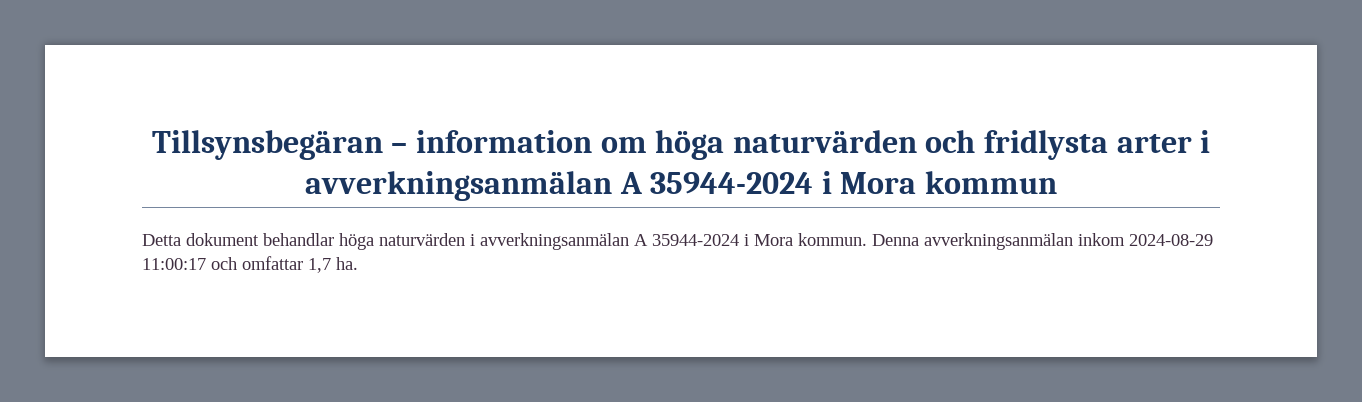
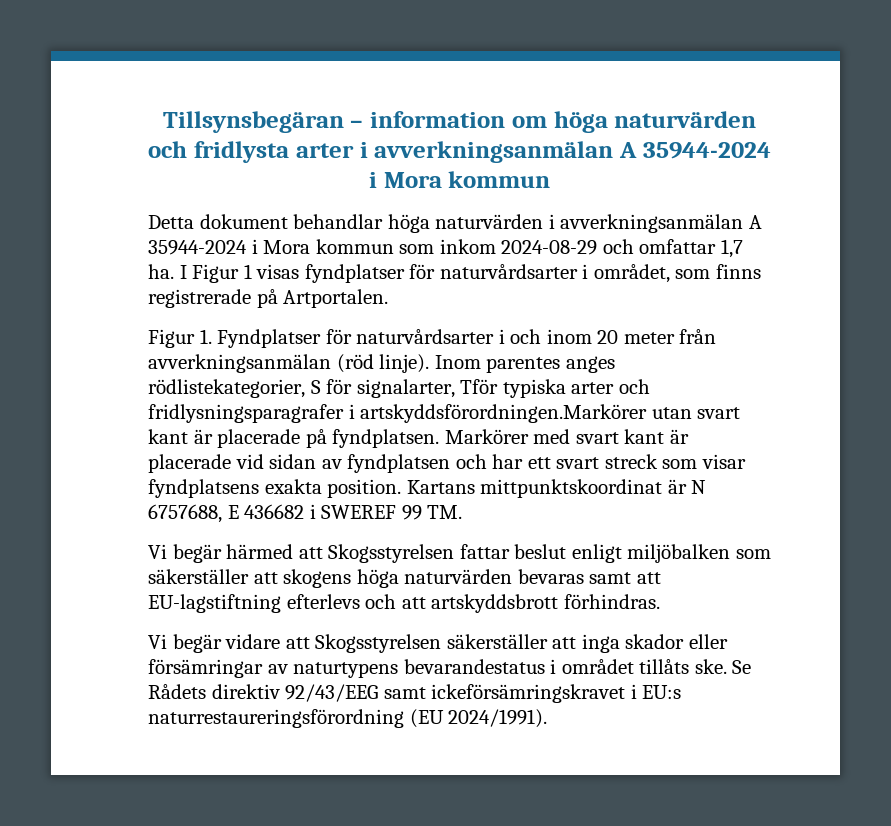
[798,233,1073,250] kommun. Denna avverkningsanmälan -> [315,239,435,254] kommun som
[142,258,206,270] 11:00:17 -> (598, 247) none
(358, 263) none -> [179,264,761,283] [148,289,389,308] [148,329,717,348] [148,354,615,373] [148,379,650,398] [148,404,741,423] [148,429,689,448] [148,454,746,473] [148,479,707,498] [148,504,463,523] [148,544,771,563] [148,569,661,588] [148,594,660,613] [148,634,728,653] [148,659,752,678] [148,684,682,703] [148,709,548,728] I Figur 1 visas fyndplatser för naturvårdsarter i området, som finns registrerade på Artportalen. // Figur 1. Fyndplatser för naturvårdsarter i och inom 20 meter från avverkningsanmälan (röd linje). Inom parentes anges rödlistekategorier, S för signalarter, Tför typiska arter och fridlysningsparagrafer i artskyddsförordningen.Markörer utan svart kant är placerade på fyndplatsen. Markörer med svart kant är placerade vid sidan av fyndplatsen och har ett svart streck som visar fyndplatsens exakta position. Kartans mittpunktskoordinat är N 6757688, E 436682 i SWEREF 99 TM. // Vi begär härmed att Skogsstyrelsen fattar beslut enligt miljöbalken som säkerställer att skogens höga naturvärden bevaras samt att EU-lagstiftning efterlevs och att artskyddsbrott förhindras. // Vi begär vidare att Skogsstyrelsen säkerställer att inga skador eller försämringar av naturtypens bevarandestatus i området tillåts ske. Se Rådets direktiv 92/43/EEG samt ickeförsämringskravet i EU:s naturrestaureringsförordning (EU 2024/1991).

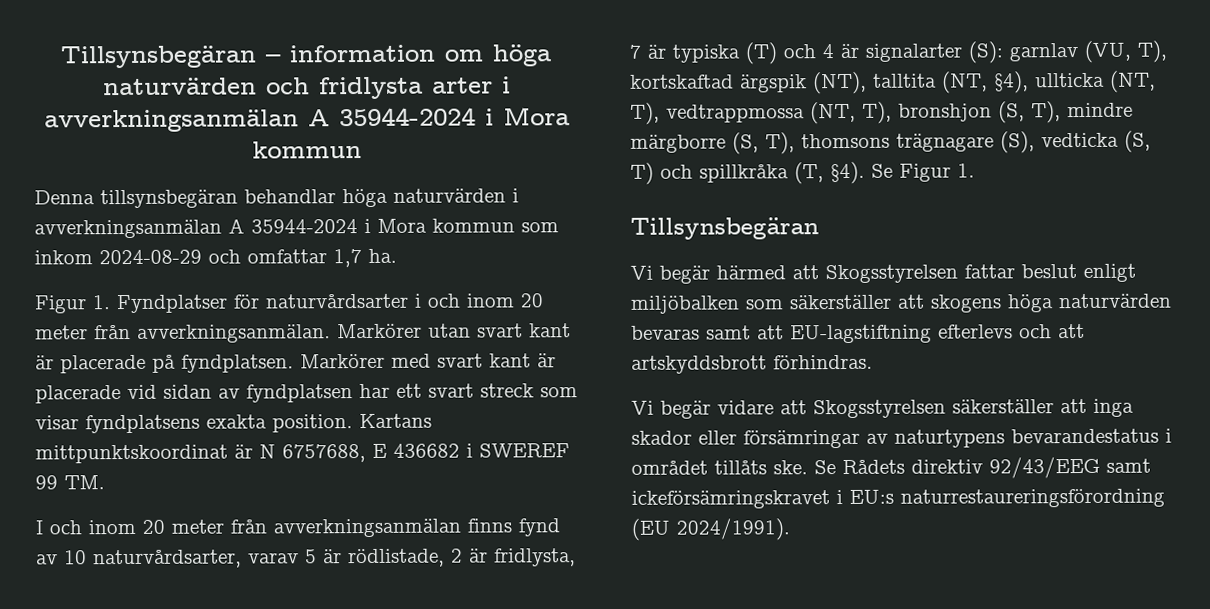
[148,214,288,229] Detta dokument -> [34,189,238,209] Denna tillsynsbegäran
[179,264,761,283] [148,289,389,308] I Figur 1 visas fyndplatser för naturvårdsarter i området, som finns registrerade på Artportalen. -> (397, 255) none
[148,354,615,373] [148,379,650,398] [148,404,648,423] avverkningsanmälan (röd linje). Inom parentes anges rödlistekategorier, S för signalarter, Tför typiska arter och fridlysningsparagrafer i artskyddsförordningen.Markörer -> [137,323,422,343] avverkningsanmälan. Markörer
[455,454,487,469] och -> (353, 393) none
(463, 512) none -> [35,518,560,538] [36,548,576,569] [629,40,1167,65] [630,70,1156,95] [630,101,1133,125] [630,130,1151,155] [630,161,975,185] [630,217,819,240] // I och inom 20 meter från avverkningsanmälan finns fynd av 10 naturvårdsarter, varav 5 är rödlistade, 2 är fridlysta, 7 är typiska (T) och 4 är signalarter (S): garnlav (VU, T), kortskaftad ärgspik (NT), talltita (NT, §4), ullticka (NT, T), vedtrappmossa (NT, T), bronshjon (S, T), mindre märgborre (S, T), thomsons trägnagare (S), vedticka (S, T) och spillkråka (T, §4). Se Figur 1. // Tillsynsbegäran

